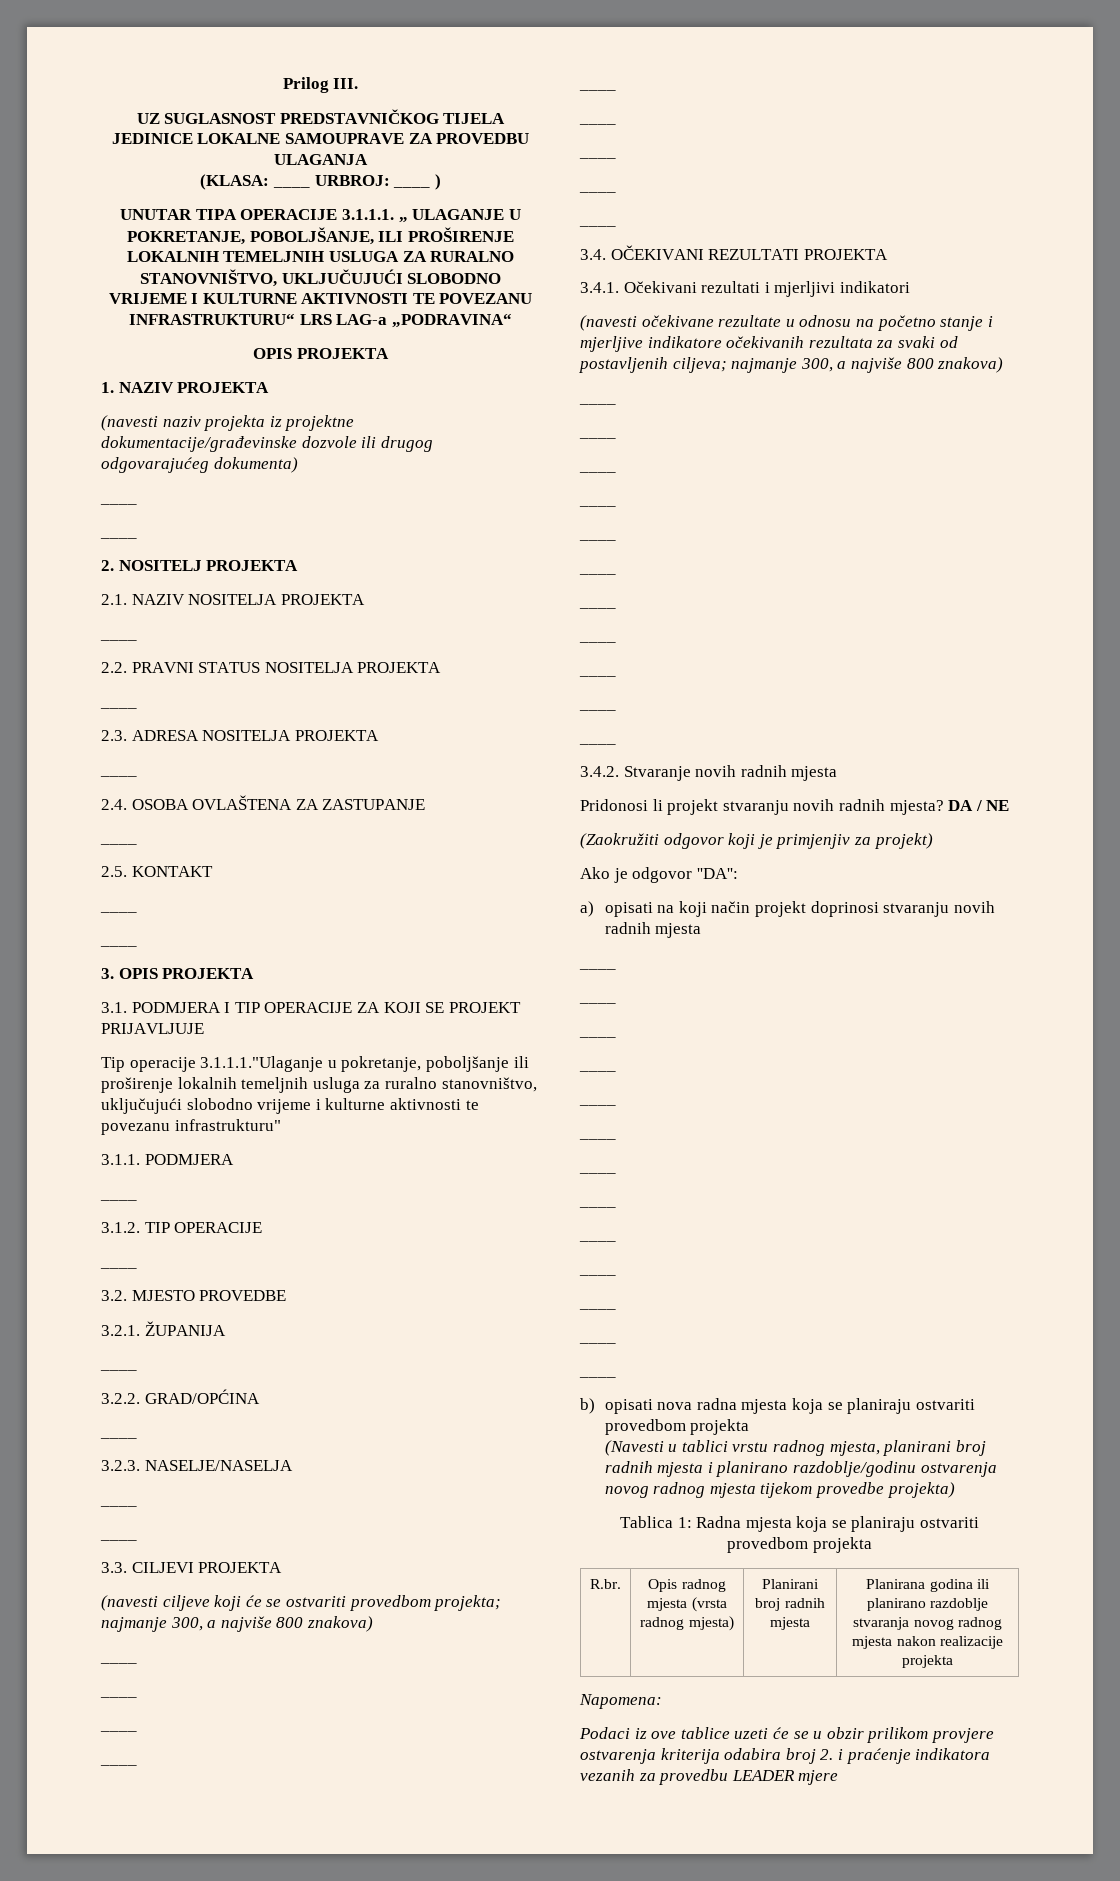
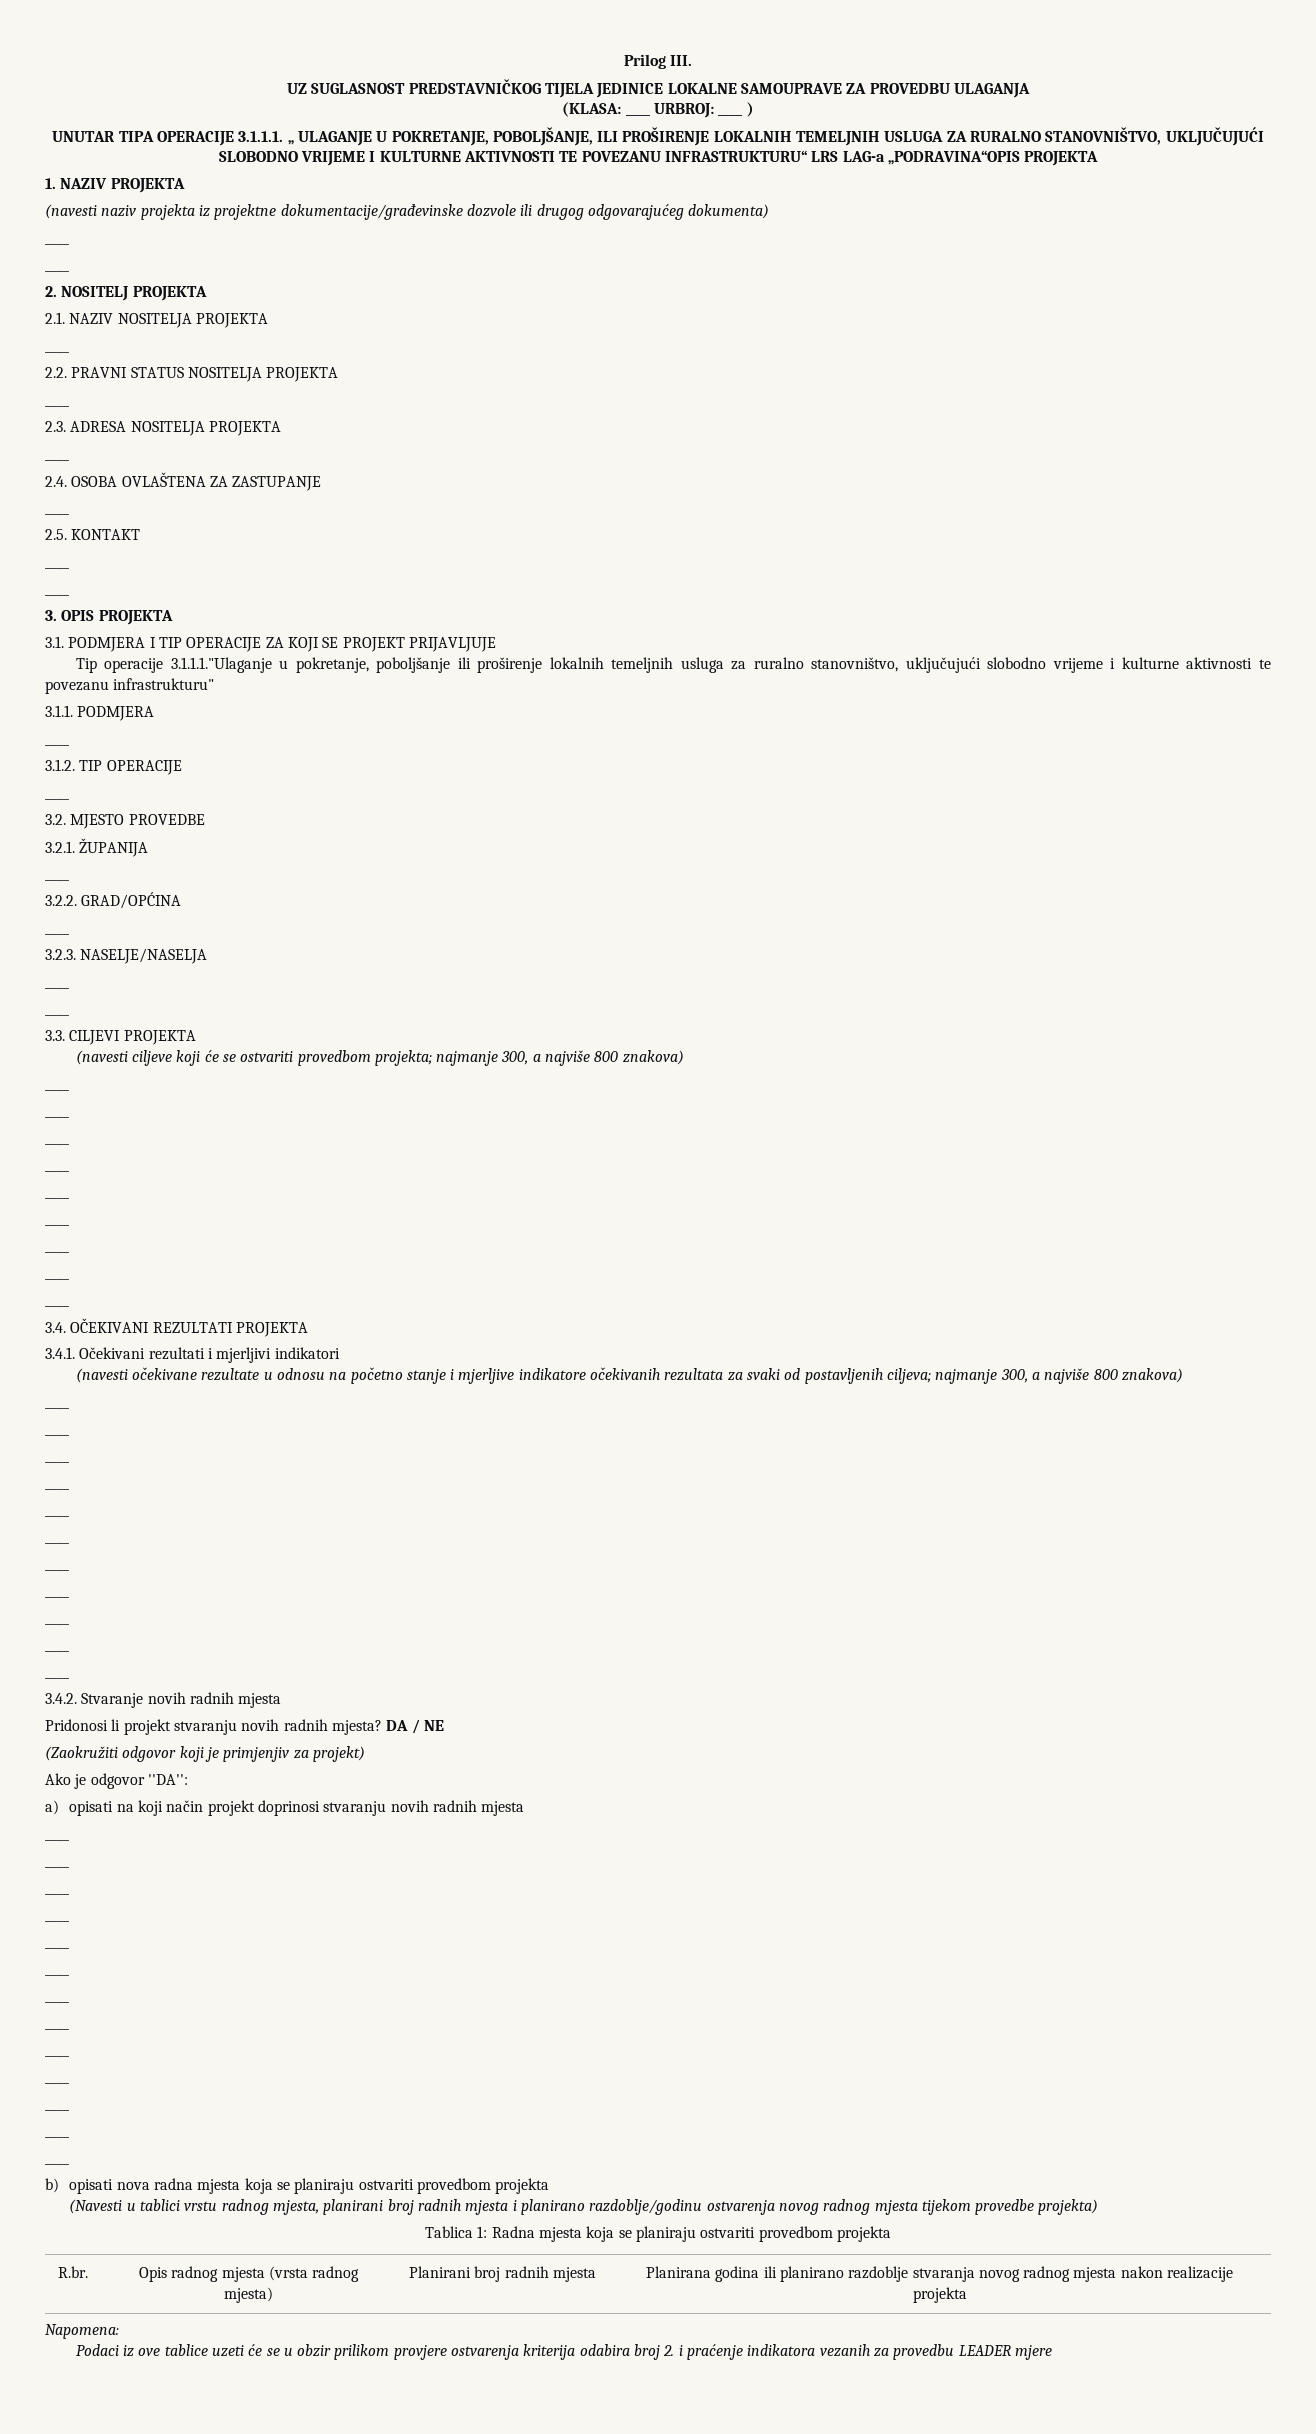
[391,313,512,328] [253,348,293,359] „PODRAVINA“ // OPIS -> [887,150,1020,165] „PODRAVINA“OPIS

